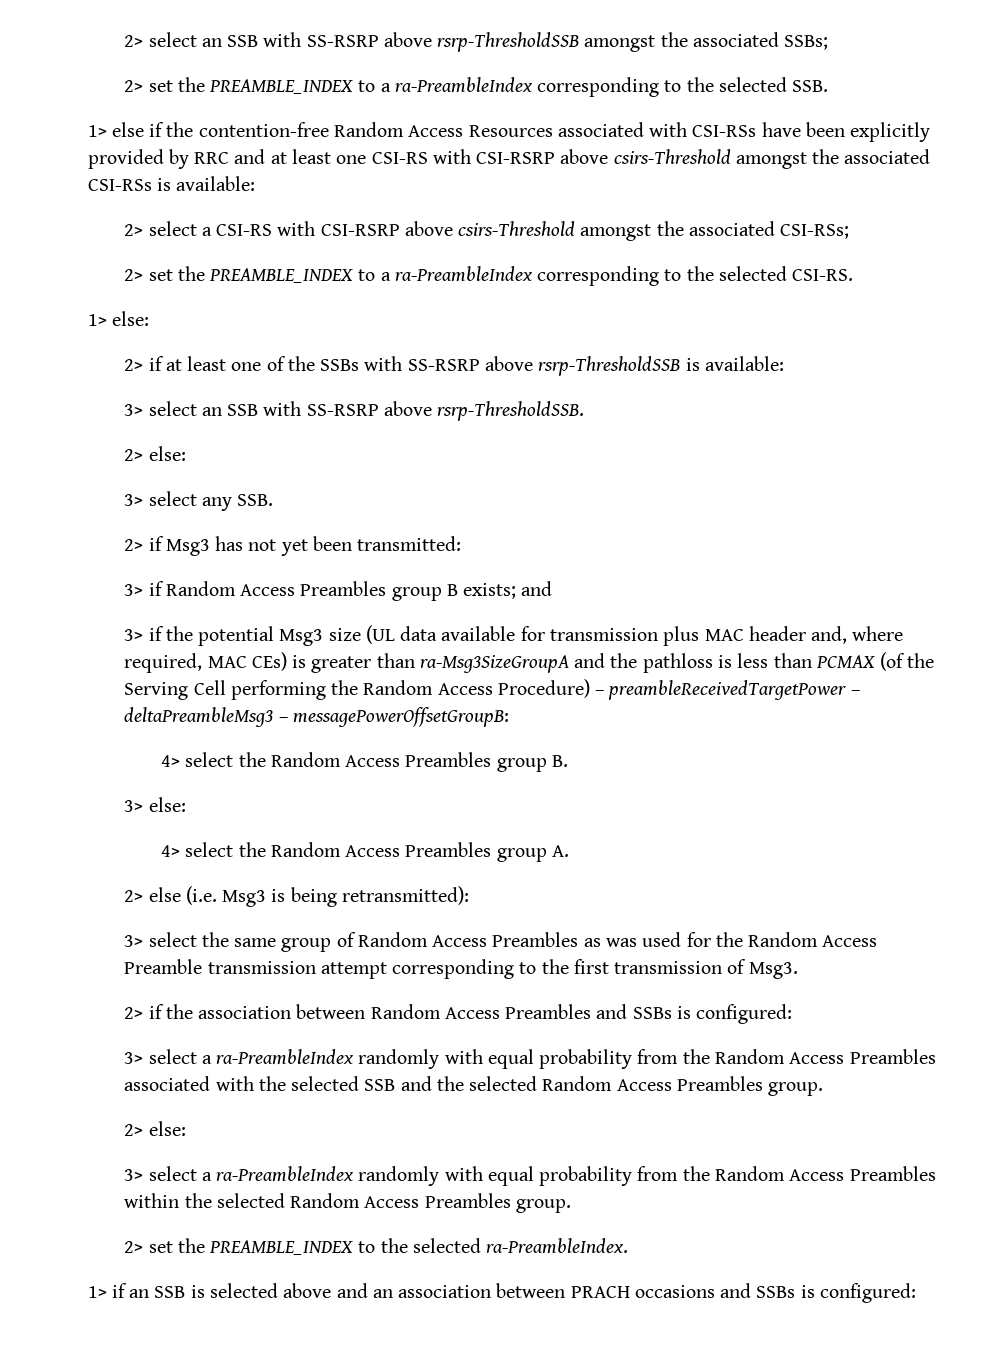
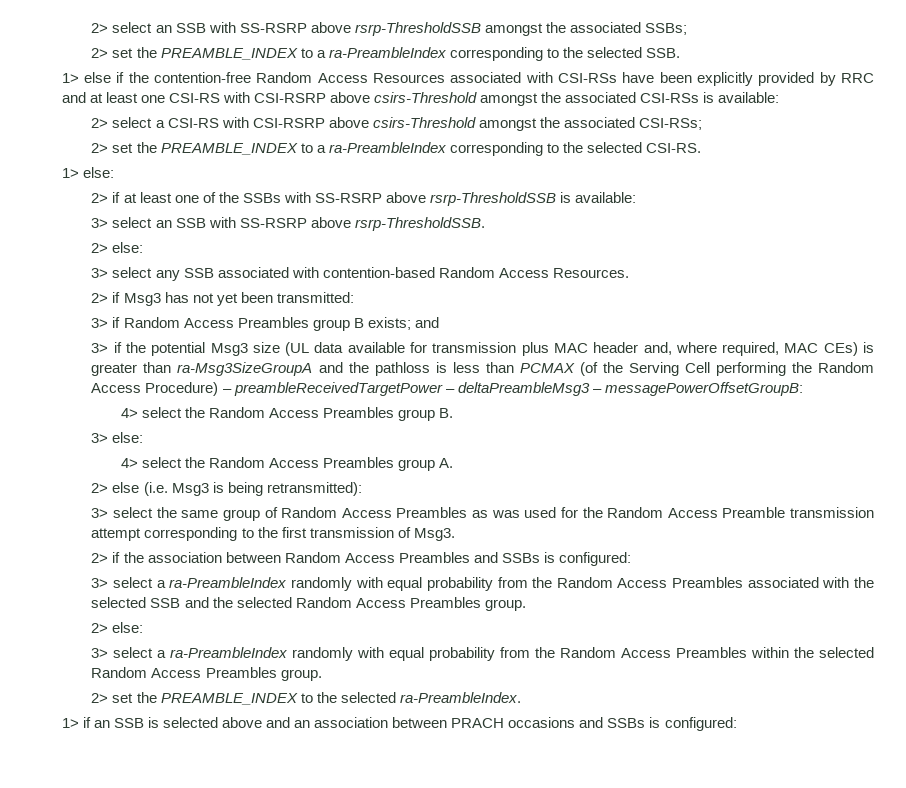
[237,494,274,506] SSB. -> [183,267,629,278] SSB associated with contention-based Random Access Resources.

